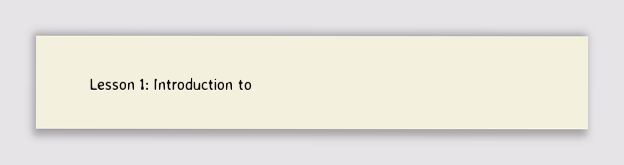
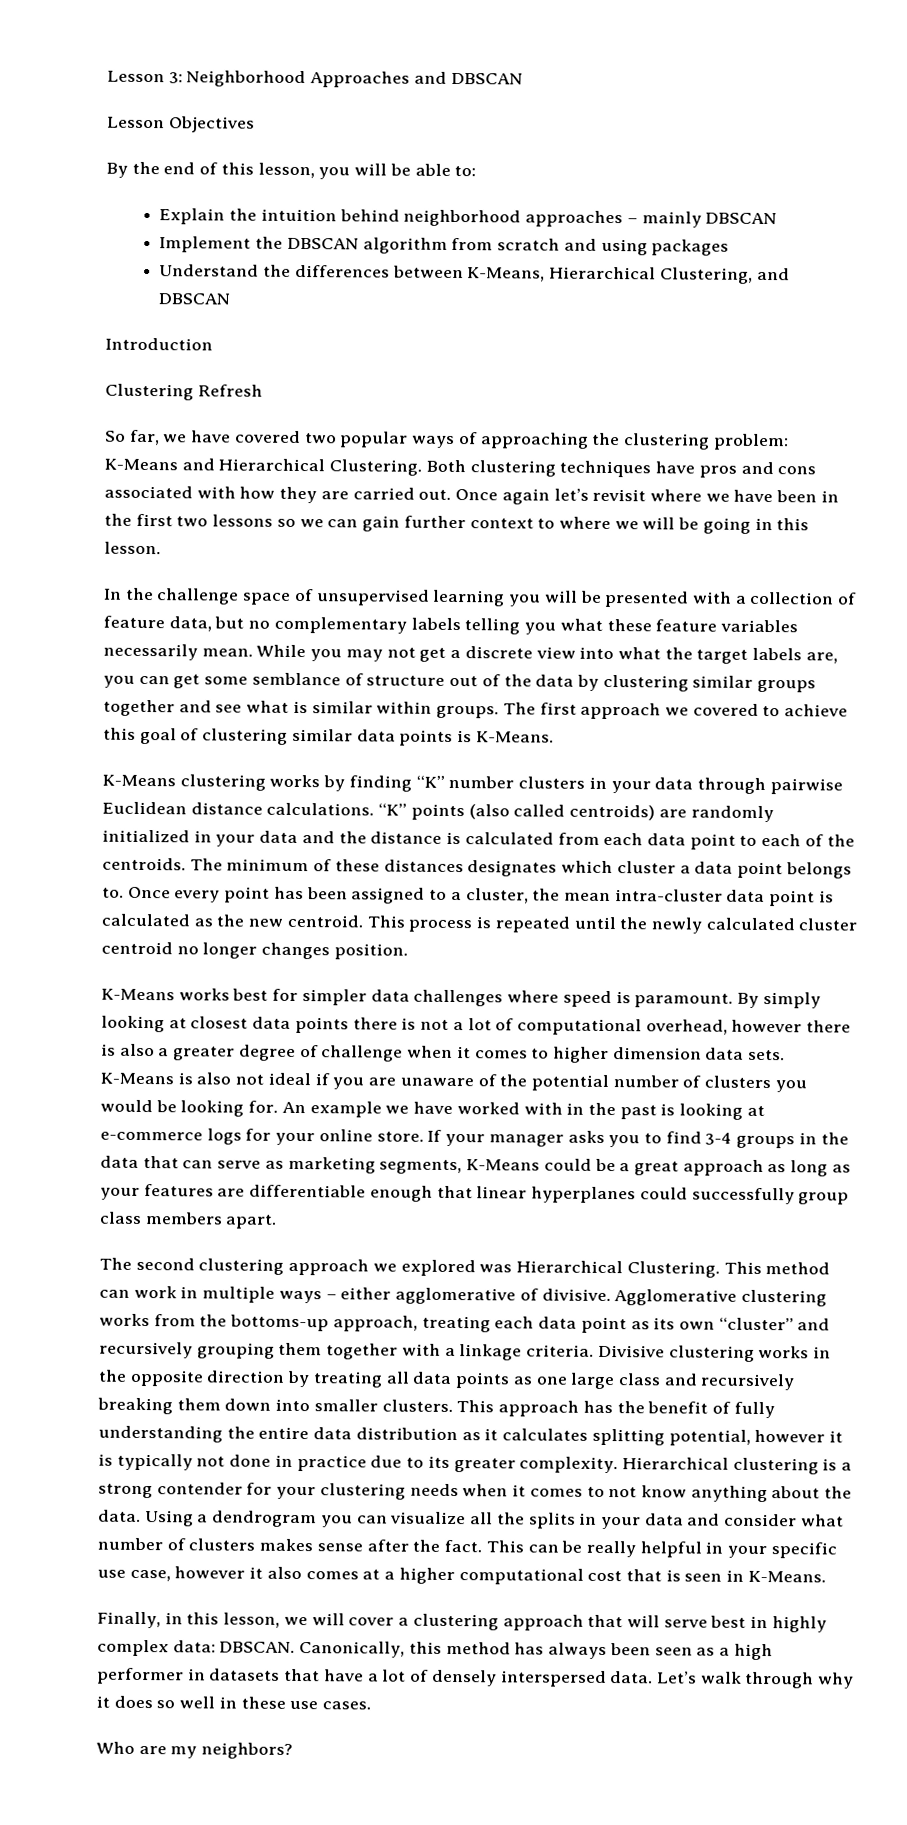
[88,77,253,90] Lesson 1: Introduction to -> [107,70,523,88] [107,116,255,133] [106,161,477,180] [159,208,778,228] [159,236,730,256] [159,264,790,284] [158,293,231,305] [105,337,213,351] [105,383,263,401] [105,429,789,451] [104,458,817,478] [104,485,839,505] [104,513,810,534] [104,541,161,555] [104,587,858,608] [103,615,798,635] [103,643,838,664] [103,672,817,693] [103,699,849,720] [103,727,554,746] [102,774,843,795] [102,801,774,823] [102,829,855,850] [102,857,852,879] [102,886,834,907] [101,913,858,934] [101,941,408,960] [101,988,821,1009] [101,1015,852,1036] [101,1043,786,1064] [100,1072,807,1093] [100,1099,765,1120] [100,1128,849,1149] [100,1155,851,1177] [100,1184,850,1205] [99,1211,278,1229] [99,1257,831,1278] [99,1285,827,1307] [99,1313,831,1334] [99,1341,831,1362] [98,1369,796,1391] [97,1397,775,1419] [98,1425,843,1446] [98,1453,853,1475] [98,1482,853,1503] [98,1509,844,1530] [97,1537,837,1559] [97,1566,826,1585] [97,1611,827,1633] [97,1639,773,1661] [97,1667,855,1689] [96,1695,372,1710] [96,1741,294,1759] Lesson 3: Neighborhood Approaches and DBSCAN // Lesson Objectives // By the end of this lesson, you will be able to: // Explain the intuition behind neighborhood approaches – mainly DBSCAN // Implement the DBSCAN algorithm from scratch and using packages // Understand the differences between K-Means, Hierarchical Clustering, and DBSCAN // Introduction // Clustering Refresh // So far, we have covered two popular ways of approaching the clustering problem: K-Means and Hierarchical Clustering. Both clustering techniques have pros and cons associated with how they are carried out. Once again let’s revisit where we have been in the first two lessons so we can gain further context to where we will be going in this lesson. // In the challenge space of unsupervised learning you will be presented with a collection of feature data, but no complementary labels telling you what these feature variables necessarily mean. While you may not get a discrete view into what the target labels are, you can get some semblance of structure out of the data by clustering similar groups together and see what is similar within groups. The first approach we covered to achieve this goal of clustering similar data points is K-Means. // K-Means clustering works by finding “K” number clusters in your data through pairwise Euclidean distance calculations. “K” points (also called centroids) are randomly initialized in your data and the distance is calculated from each data point to each of the centroids. The minimum of these distances designates which cluster a data point belongs to. Once every point has been assigned to a cluster, the mean intra-cluster data point is calculated as the new centroid. This process is repeated until the newly calculated cluster centroid no longer changes position. // K-Means works best for simpler data challenges where speed is paramount. By simply looking at closest data points there is not a lot of computational overhead, however there is also a greater degree of challenge when it comes to higher dimension data sets. K-Means is also not ideal if you are unaware of the potential number of clusters you would be looking for. An example we have worked with in the past is looking at e-commerce logs for your online store. If your manager asks you to find 3-4 groups in the data that can serve as marketing segments, K-Means could be a great approach as long as your features are differentiable enough that linear hyperplanes could successfully group class members apart. // The second clustering approach we explored was Hierarchical Clustering. This method can work in multiple ways – either agglomerative of divisive. Agglomerative clustering works from the bottoms-up approach, treating each data point as its own “cluster” and recursively grouping them together with a linkage criteria. Divisive clustering works in the opposite direction by treating all data points as one large class and recursively breaking them down into smaller clusters. This approach has the benefit of fully understanding the entire data distribution as it calculates splitting potential, however it is typically not done in practice due to its greater complexity. Hierarchical clustering is a strong contender for your clustering needs when it comes to not know anything about the data. Using a dendrogram you can visualize all the splits in your data and consider what number of clusters makes sense after the fact. This can be really helpful in your specific use case, however it also comes at a higher computational cost that is seen in K-Means. // Finally, in this lesson, we will cover a clustering approach that will serve best in highly complex data: DBSCAN. Canonically, this method has always been seen as a high performer in datasets that have a lot of densely interspersed data. Let’s walk through why it does so well in these use cases. // Who are my neighbors?

